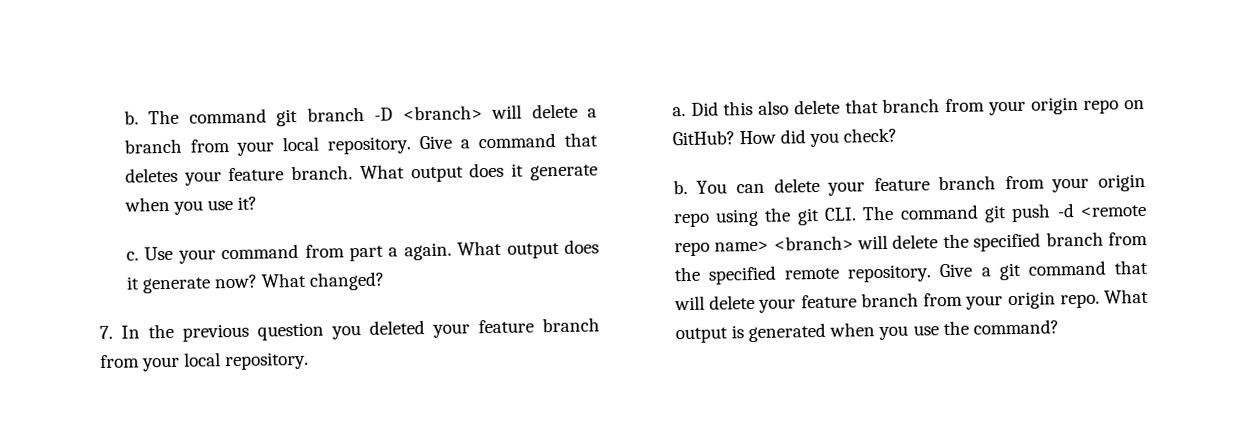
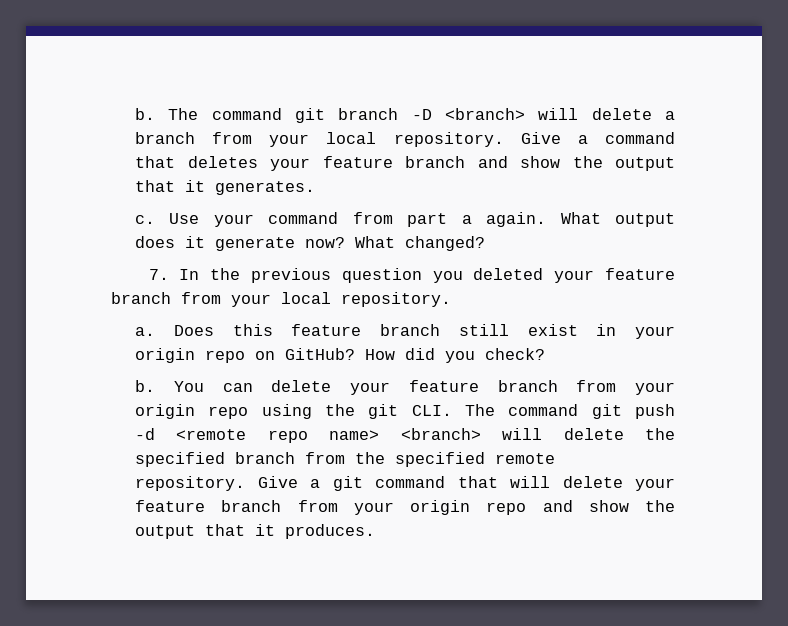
[291,162,599,183] [123,196,258,215] branch. What output does it generate when you use it? -> [405,156,675,171] [135,180,316,195] branch and show the output that it generates.
[690,98,986,116] Did this also delete that branch from -> [173,324,617,336] Does this feature branch still exist in
[1059,288,1149,309] [674,319,1059,344] repo. What output is generated when you use the command? -> [486,500,675,515] [135,524,376,539] repo and show the output that it produces.

